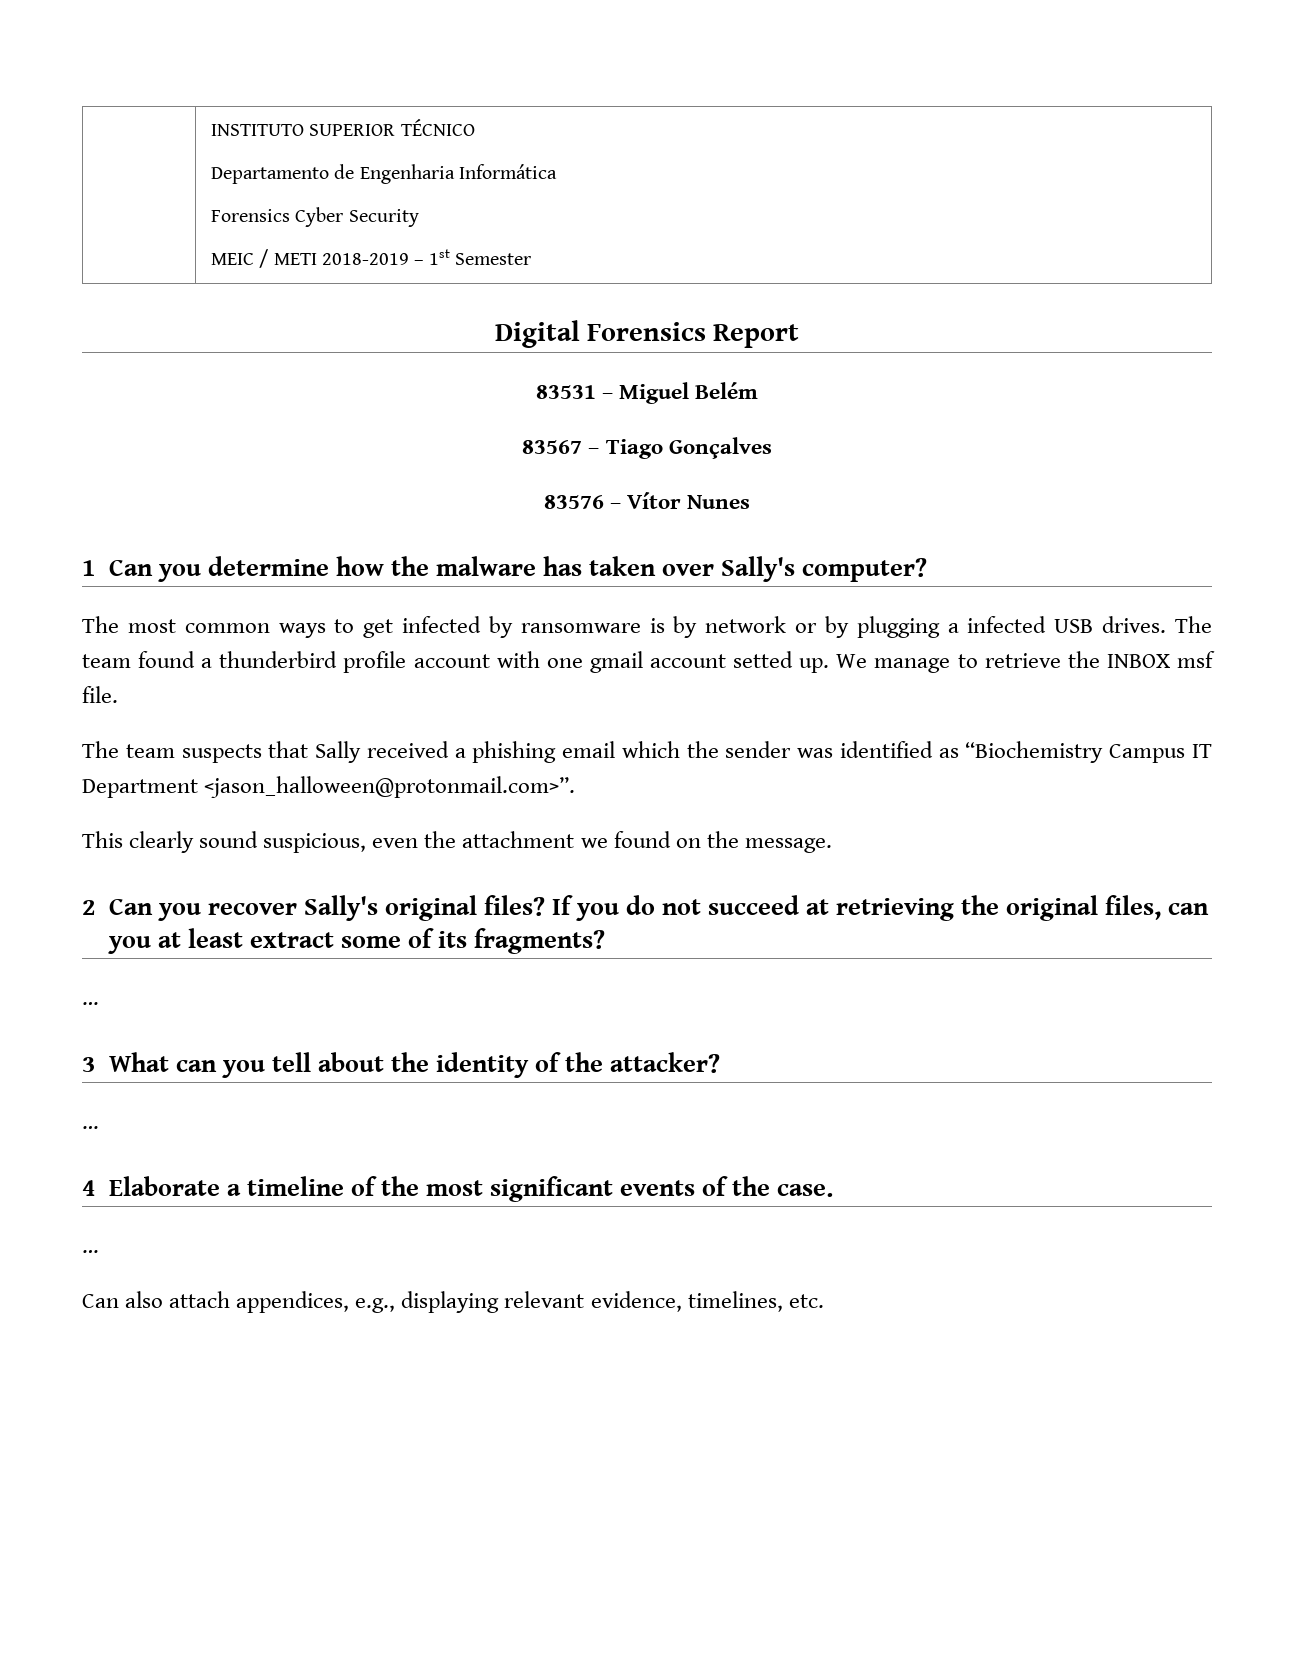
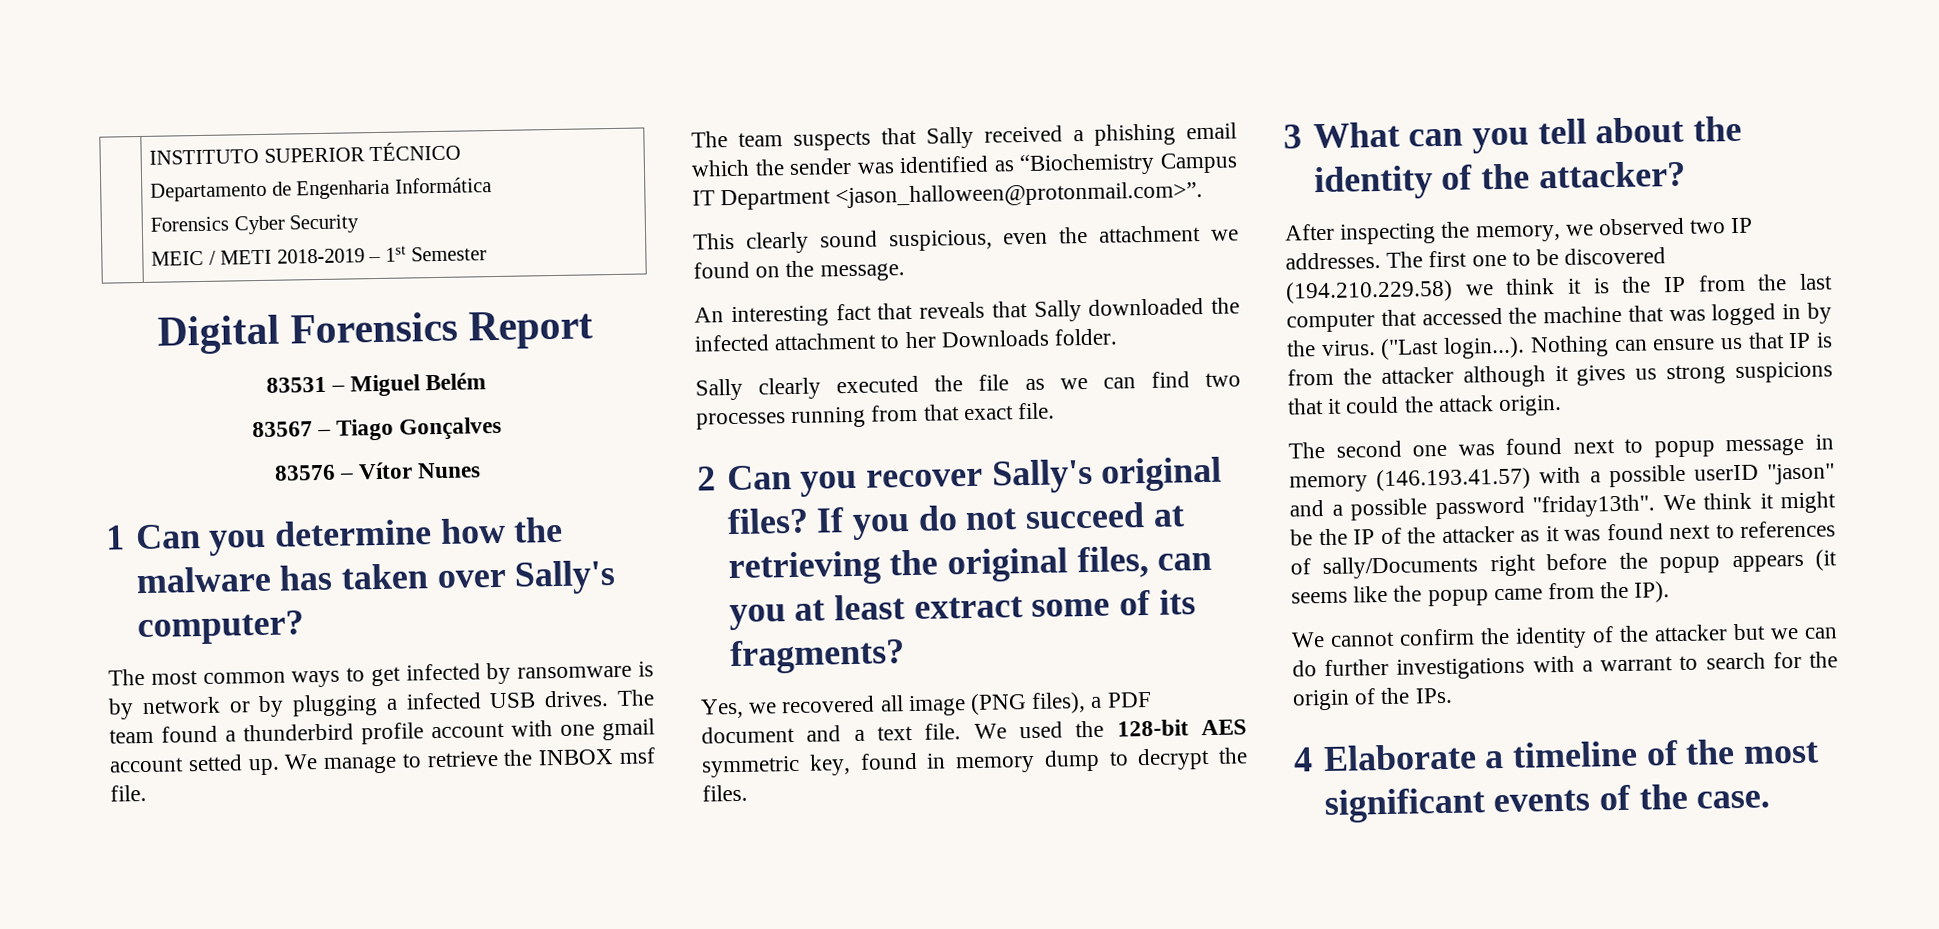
(832, 845) none -> [694,297,1240,328] [694,328,1118,352] [695,371,1241,401] [696,402,1056,430] // An interesting fact that reveals that Sally downloaded the infected attachment to her Downloads folder. // Sally clearly executed the file as we can find two processes running from that exact file.
[82,1002,99,1005] … -> [700,691,1152,719] [701,719,1247,744] [701,747,1248,778] [702,784,748,802] Yes, we recovered all image (PNG files), a PDF document and a text file. We used the 128-bit AES symmetric key, found in memory dump to decrypt the files.
[82,1126,99,1129] … -> [1284,217,1754,245] [1285,247,1667,270] [1285,273,1833,304] [1286,302,1832,333] [1286,332,1833,361] [1287,361,1833,388] [1287,394,1563,417] [1288,434,1834,459] [1289,463,1835,493] [1289,491,1836,521] [1290,520,1836,546] [1290,549,1837,580] [1291,581,1671,607] [1291,623,1838,649] [1292,651,1838,680] [1292,687,1453,711] After inspecting the memory, we observed two IP addresses. The first one to be discovered (194.210.229.58) we think it is the IP from the last computer that accessed the machine that was logged in by the virus. ("Last login...). Nothing can ensure us that IP is from the attacker although it gives us strong suspicions that it could the attack origin. // The second one was found next to popup message in memory (146.193.41.57) with a possible userID "jason" and a possible password "friday13th". We think it might be the IP of the attacker as it was found next to references of sally/Documents right before the popup appears (it seems like the popup came from the IP). // We cannot confirm the identity of the attacker but we can do further investigations with a warrant to search for the origin of the IPs.
[82,1250,99,1253] [82,1291,824,1313] // … // Can also attach appendices, e.g., displaying relevant evidence, timelines, etc. -> (1771, 799) none

